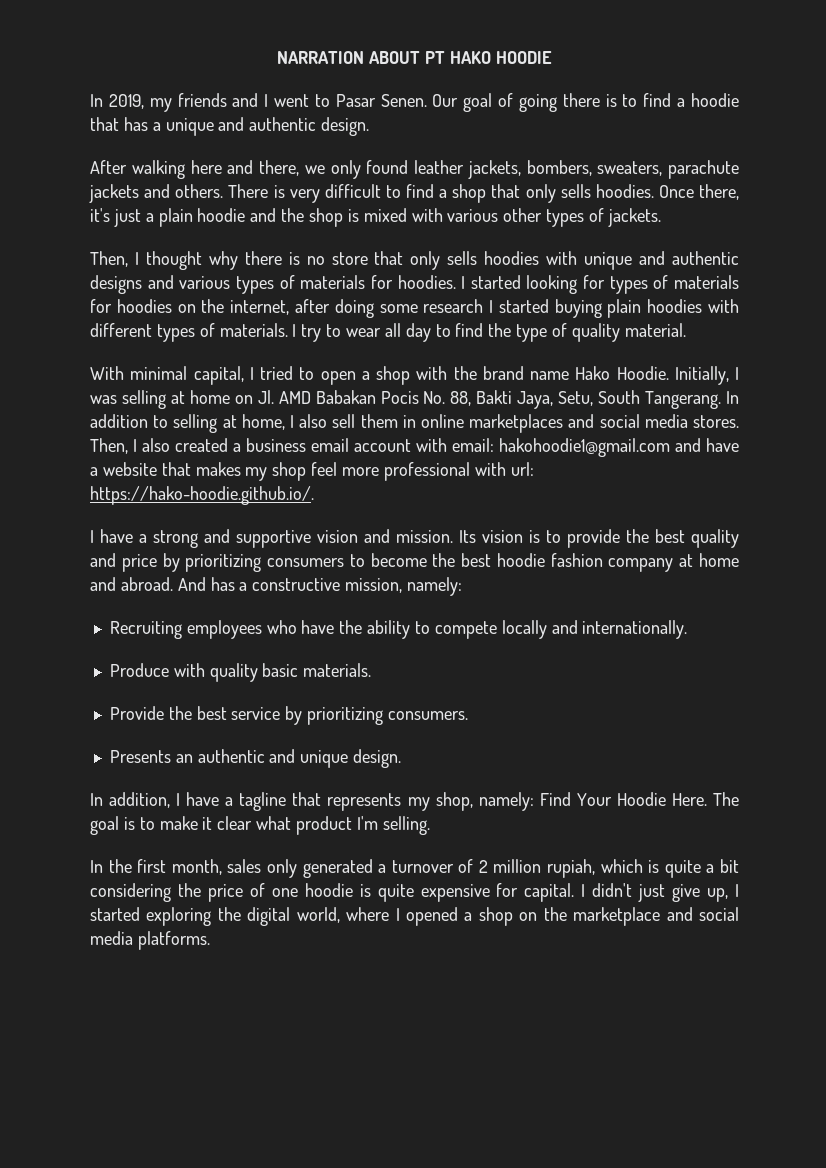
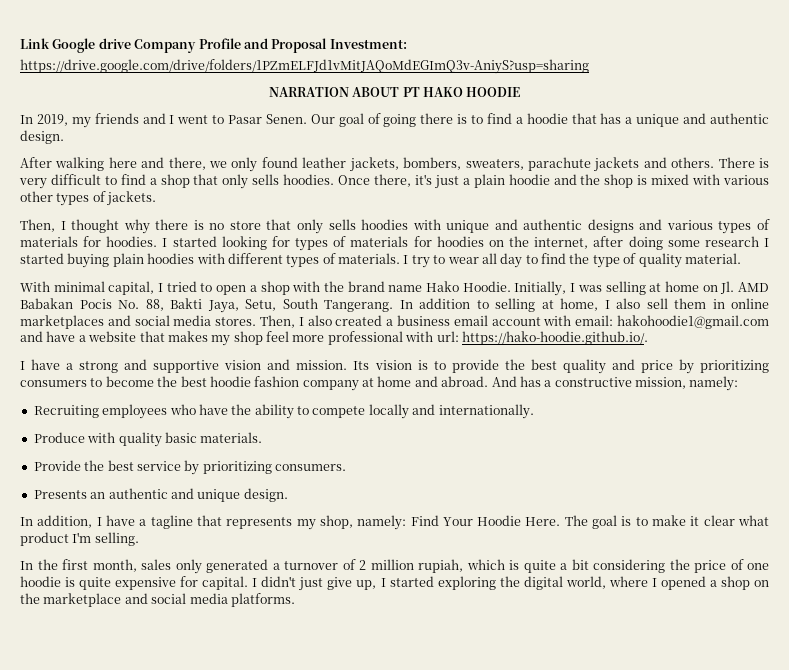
(277, 57) none -> [20,38,407,53] [20,59,589,74] Link Google drive Company Profile and Proposal Investment: // https://drive.google.com/drive/folders/1PZmELFJd1vMitJAQoMdEGImQ3v-AniyS?usp=sharing //

